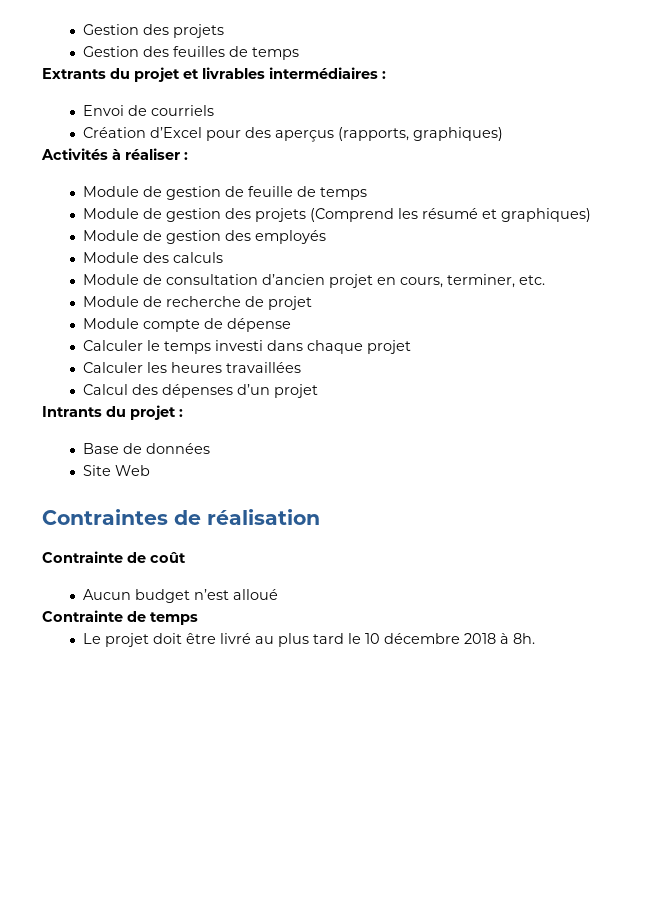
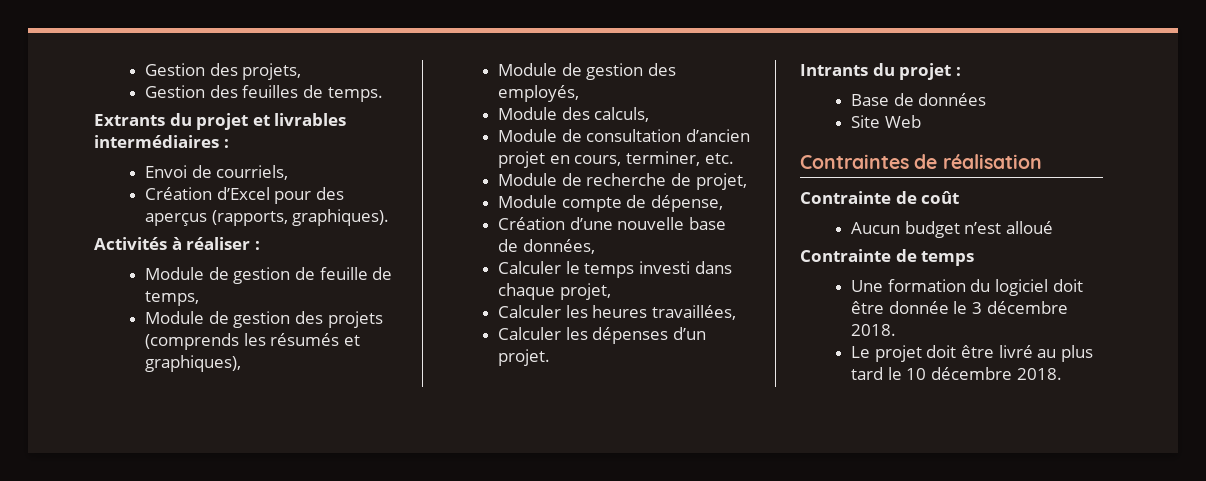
[83,24,225,38] Gestion des projets -> [145,63,302,80] Gestion des projets,
[252,47,300,60] temps -> [327,87,383,102] temps.
[151,105,215,116] courriels -> [216,165,289,180] courriels,
[413,127,504,141] graphiques) -> [292,209,390,226] graphiques).
[320,187,368,200] temps -> [145,291,200,306] temps,
[310,208,592,222] [83,230,327,244] (Comprend les résumé et graphiques) // Module de gestion des employés -> [145,333,360,350] [145,355,242,372] [498,63,676,80] [498,85,580,102] (comprends les résumés et graphiques), // Module de gestion des employés,
[173,252,224,263] calculs -> [594,107,650,122] calculs,
[268,296,313,310] projet -> [695,173,747,190] projet,
[227,318,292,332] dépense -> [650,195,723,212] [498,217,726,230] [498,239,595,254] dépense, // Création d’une nouvelle base de données,
[367,340,412,354] projet -> [559,283,611,300] projet,
[226,362,302,373] [83,384,159,395] travaillées // Calcul des -> [651,305,736,320] [498,327,588,340] travaillées, // Calculer les
[274,384,319,398] projet -> [498,349,551,366] projet.
(198, 618) none -> [851,279,1083,296] [851,301,1068,314] [851,324,897,336] // Une formation du logiciel doit être donnée le 3 décembre 2018.
[464,633,536,644] 2018 à 8h. -> [1016,368,1062,380] 2018.

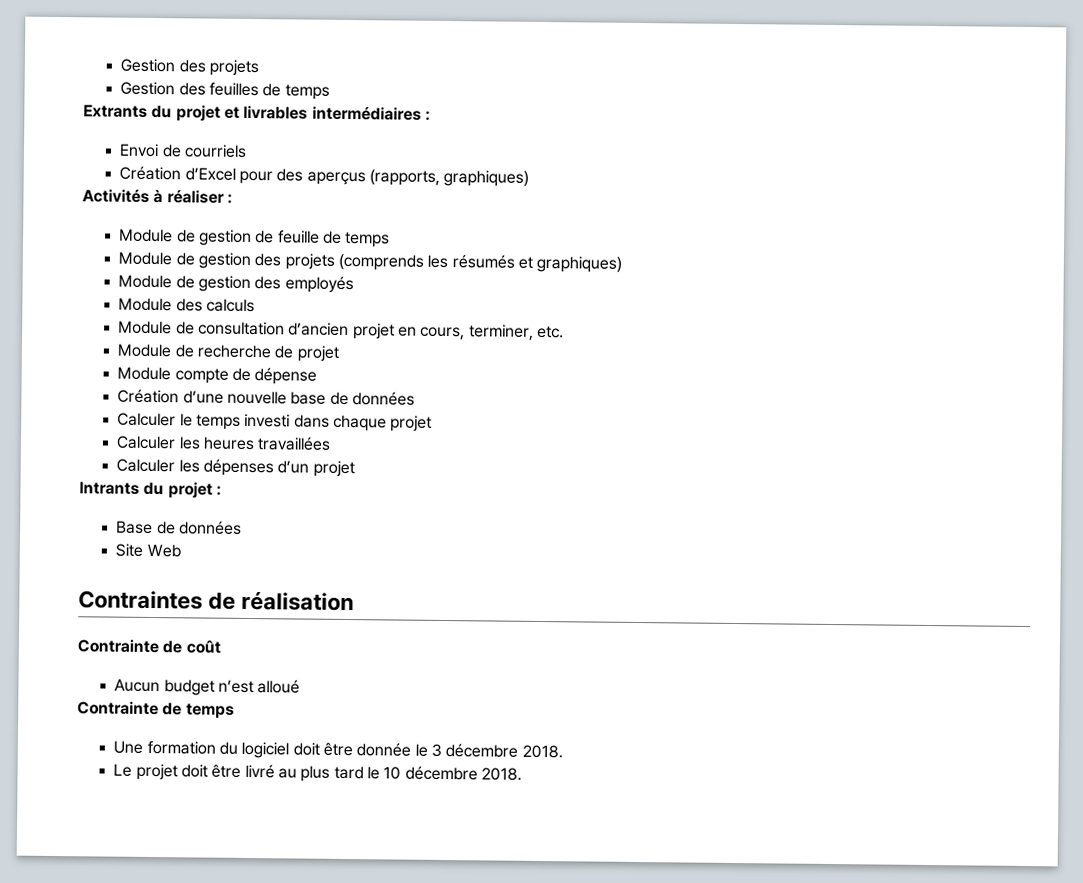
[145,63,302,80] Gestion des projets, -> [120,58,260,77] Gestion des projets
[327,87,383,102] temps. -> [284,84,330,100] temps
[216,165,289,180] courriels, -> [184,144,248,158] courriels
[292,209,390,226] graphiques). -> [443,169,530,187] graphiques)
[145,291,200,306] temps, -> [344,231,391,248] temps
[145,355,242,372] [498,63,676,80] [498,85,580,102] graphiques), // Module de gestion des employés, -> [536,255,623,273] [118,274,354,294] graphiques) // Module de gestion des employés
[594,107,650,122] calculs, -> [206,298,256,313] calculs
[695,173,747,190] projet, -> [296,345,339,362] projet
[650,195,723,212] dépense, -> [254,367,318,385] dépense
[522,239,595,254] données, -> [351,391,415,406] données
[559,283,611,300] projet, -> [390,415,433,432] projet
[651,305,736,320] travaillées, -> [257,436,332,451] travaillées
[498,349,551,366] projet. -> [312,460,355,478] projet

